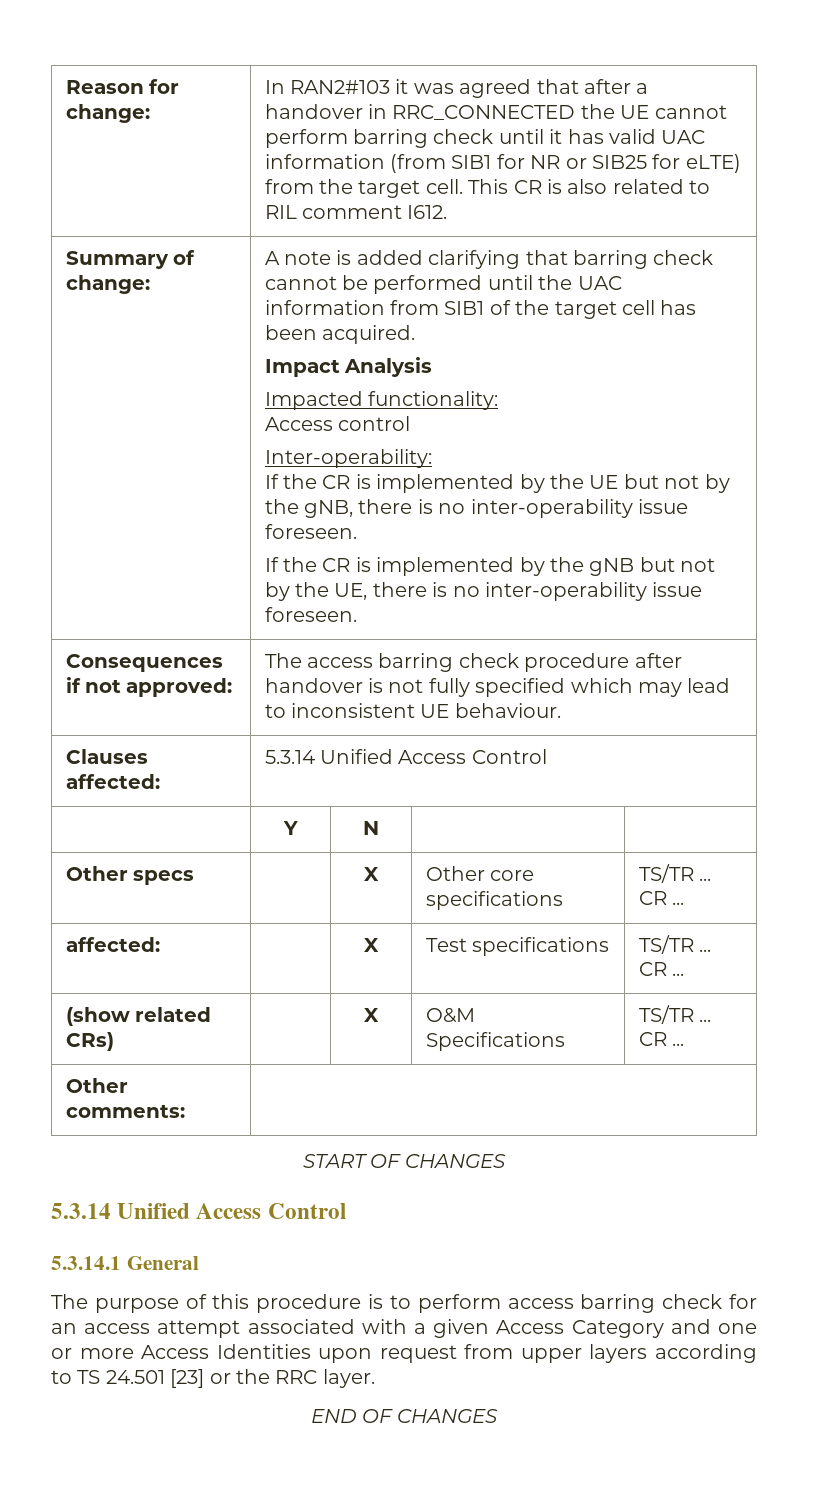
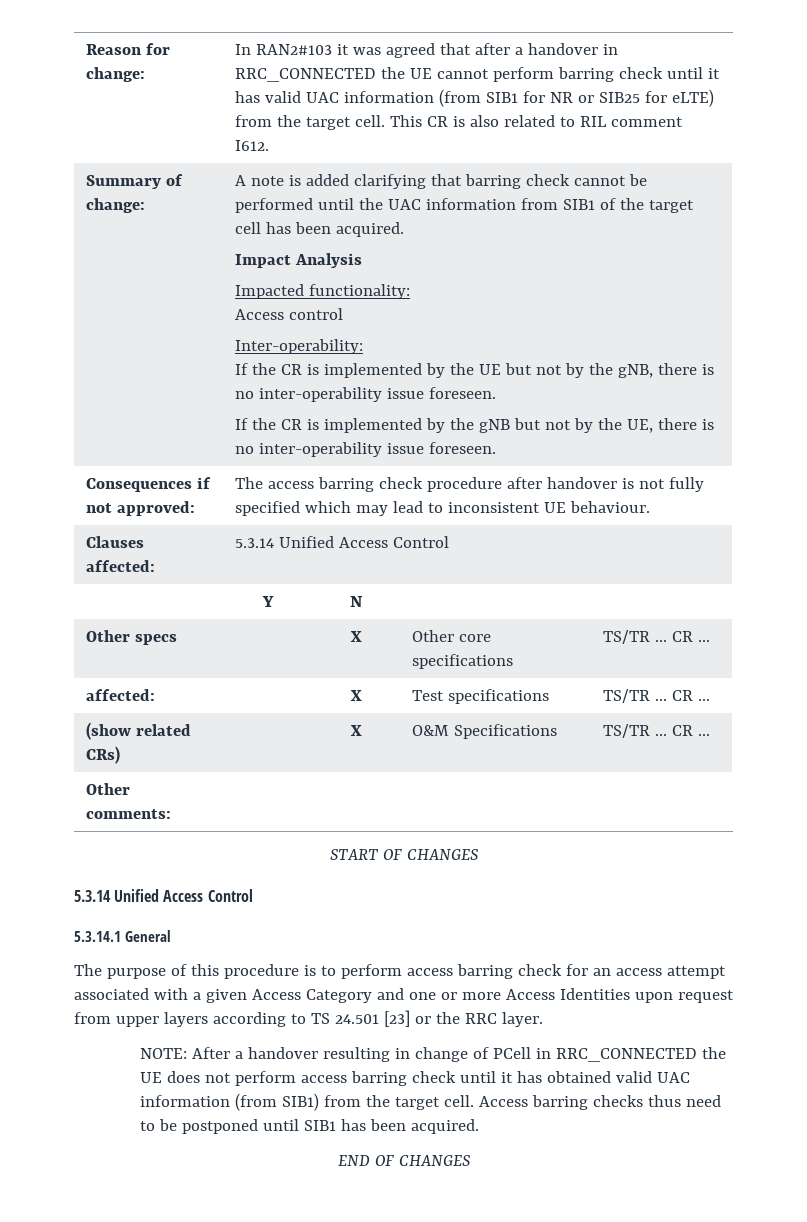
(375, 1378) none -> [139,1047,726,1062] [139,1071,690,1086] [139,1093,721,1111] [139,1119,479,1134] // NOTE: After a handover resulting in change of PCell in RRC_CONNECTED the UE does not perform access barring check until it has obtained valid UAC information (from SIB1) from the target cell. Access barring checks thus need to be postponed until SIB1 has been acquired.

